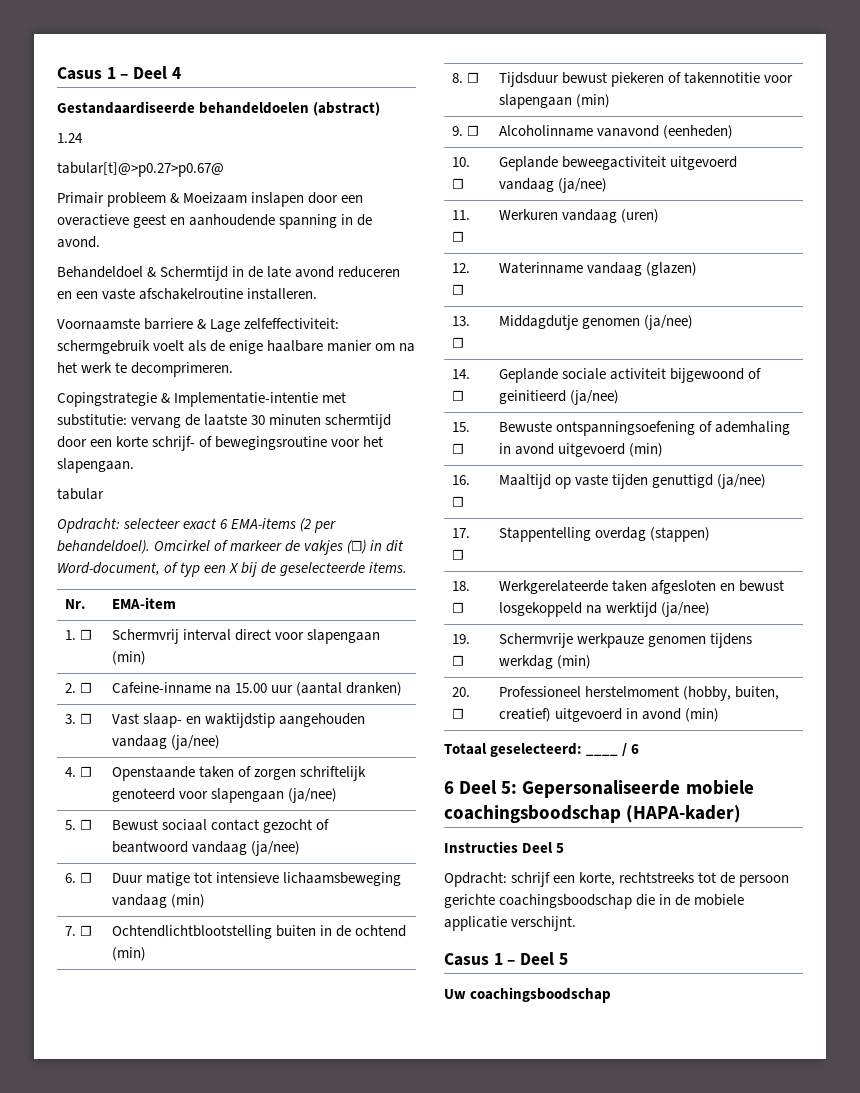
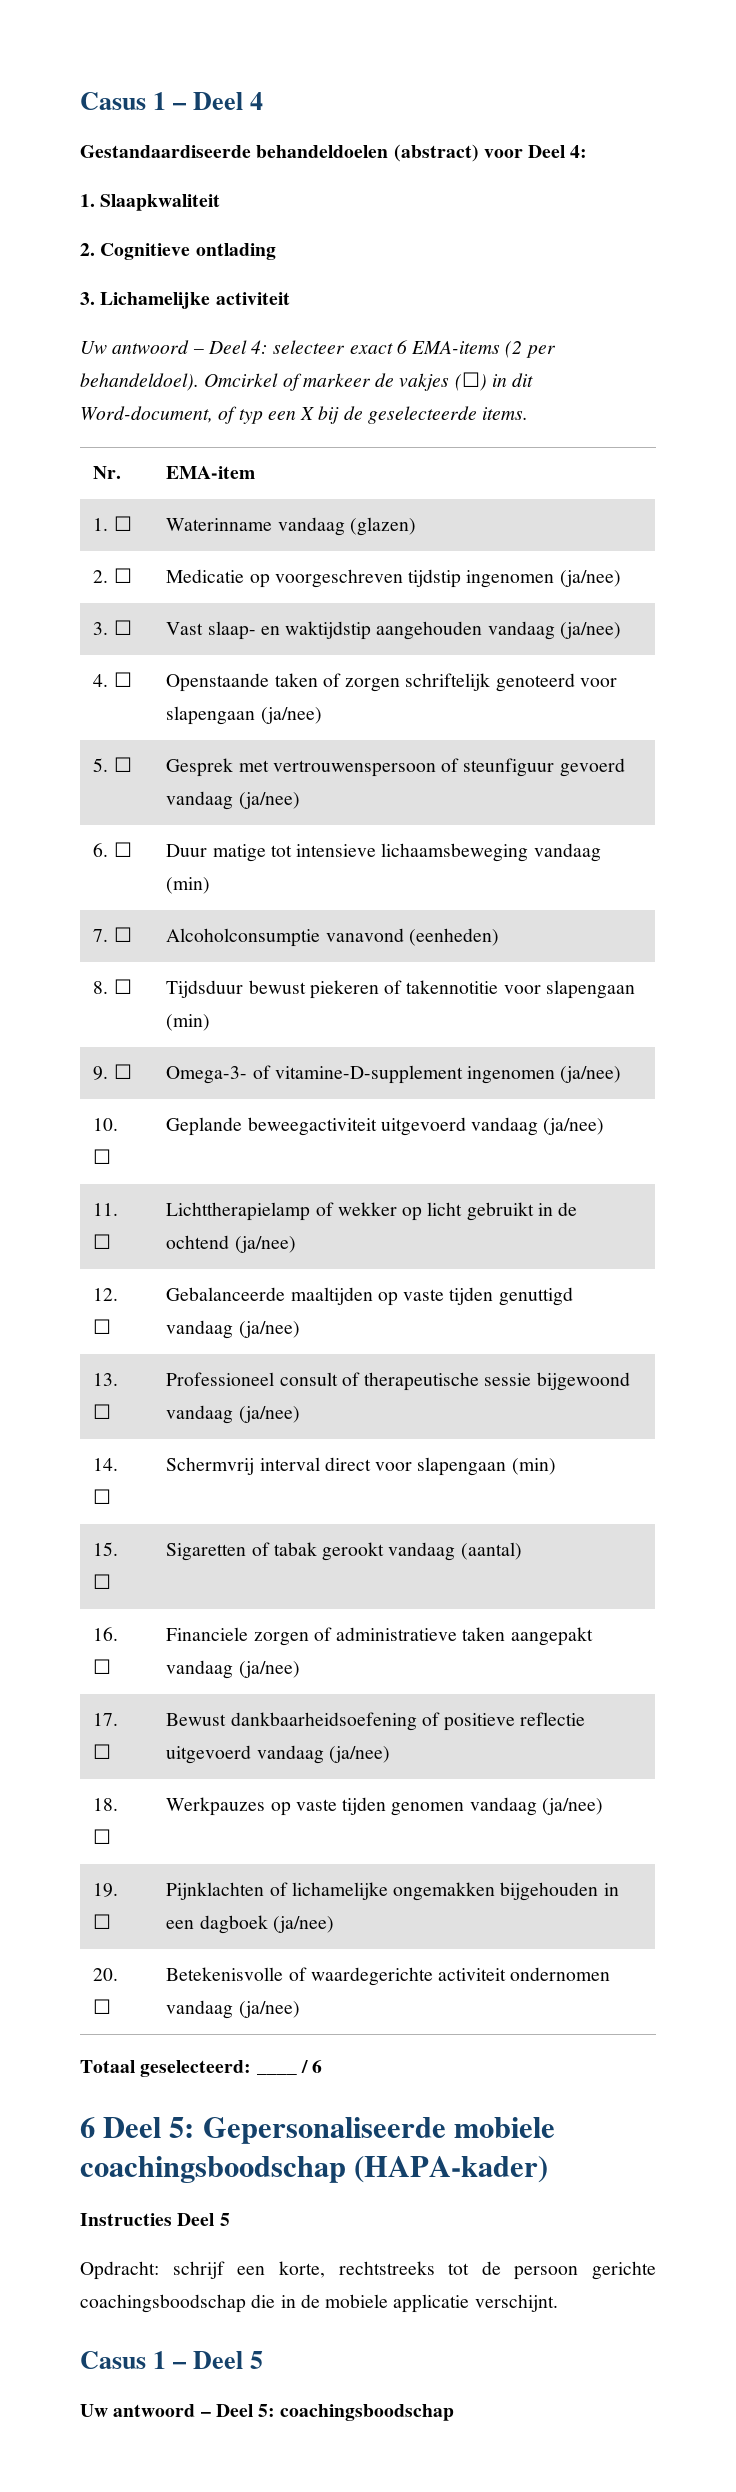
[57,133,83,143] [57,162,224,177] [57,192,364,207] [57,214,373,229] [57,236,100,248] [57,266,401,281] [57,288,318,300] [57,318,340,332] [57,340,416,354] [57,362,234,377] [57,392,347,407] [57,414,392,429] [57,436,384,451] [57,458,134,473] [57,488,104,500] [57,518,120,533] // 1.24 // tabular[t]@>p0.27>p0.67@ // Primair probleem & Moeizaam inslapen door een overactieve geest en aanhoudende spanning in de avond. // Behandeldoel & Schermtijd in de late avond reduceren en een vaste afschakelroutine installeren. // Voornaamste barriere & Lage zelfeffectiviteit: schermgebruik voelt als de enige haalbare manier om na het werk te decomprimeren. // Copingstrategie & Implementatie-intentie met substitutie: vervang de laatste 30 minuten schermtijd door een korte schrijf- of bewegingsroutine voor het slapengaan. // tabular // Opdracht: -> [483,145,588,158] [80,194,221,211] [80,243,276,260] [80,292,290,309] [80,340,269,354] voor Deel 4: // 1. Slaapkwaliteit // 2. Cognitieve ontlading // 3. Lichamelijke activiteit // Uw antwoord – Deel 4:
[111,629,381,644] [111,651,146,665] [64,682,92,693] [111,682,403,696] Schermvrij interval direct voor slapengaan (min) // 2. ☐ | Cafeine-inname na 15.00 uur (aantal dranken) -> [166,517,416,536] [93,568,132,583] [166,569,621,588] Waterinname vandaag (glazen) // 2. ☐ | Medicatie op voorgeschreven tijdstip ingenomen (ja/nee)
[111,819,330,833] [111,841,188,853] Bewust sociaal contact gezocht of beantwoord -> [166,758,625,777] Gesprek met vertrouwenspersoon of steunfiguur gevoerd
[111,925,407,939] [111,947,146,961] Ochtendlichtblootstelling buiten in de ochtend (min) -> [166,928,499,947] Alcoholconsumptie vanavond (eenheden)
[498,125,734,139] Alcoholinname vanavond (eenheden) -> [166,1065,622,1084] Omega-3- of vitamine-D-supplement ingenomen (ja/nee)
[498,209,660,223] [451,263,470,273] [451,284,464,295] [498,262,698,276] [451,316,470,326] [451,337,464,348] [498,315,694,330] [451,369,470,379] [451,390,464,401] [498,368,762,383] [498,390,619,405] [451,422,470,432] [451,443,464,454] [498,421,791,436] [498,443,664,457] [451,475,470,485] [451,496,464,507] [498,474,767,489] [451,528,470,538] [451,549,464,560] [498,527,711,542] [451,581,470,591] [451,602,464,613] [498,580,785,594] [498,602,711,617] [451,634,470,644] [451,655,464,666] [498,633,753,648] [498,655,591,669] [451,687,470,697] [451,708,464,719] [498,686,780,701] [498,708,720,722] Werkuren vandaag (uren) // 12. ☐ | Waterinname vandaag (glazen) // 13. ☐ | Middagdutje genomen (ja/nee) // 14. ☐ | Geplande sociale activiteit bijgewoond of geinitieerd (ja/nee) // 15. ☐ | Bewuste ontspanningsoefening of ademhaling in avond uitgevoerd (min) // 16. ☐ | Maaltijd op vaste tijden genuttigd (ja/nee) // 17. ☐ | Stappentelling overdag (stappen) // 18. ☐ | Werkgerelateerde taken afgesloten en bewust losgekoppeld na werktijd (ja/nee) // 19. ☐ | Schermvrije werkpauze genomen tijdens werkdag (min) // 20. ☐ | Professioneel herstelmoment (hobby, buiten, creatief) uitgevoerd in avond (min) -> [166,1202,578,1221] [166,1235,296,1253] [93,1288,119,1301] [93,1319,112,1334] [166,1287,573,1306] [166,1320,300,1339] [93,1373,119,1386] [93,1404,112,1419] [166,1372,630,1391] [166,1405,300,1424] [93,1458,119,1471] [93,1489,112,1504] [166,1457,556,1476] [93,1542,119,1556] [93,1574,112,1589] [166,1542,522,1561] [93,1627,119,1641] [93,1659,112,1674] [166,1627,593,1646] [166,1660,300,1679] [93,1713,119,1726] [93,1744,112,1759] [166,1712,586,1731] [166,1745,390,1764] [93,1798,119,1811] [93,1829,112,1844] [166,1797,604,1816] [93,1883,119,1897] [93,1914,112,1929] [166,1882,619,1901] [166,1915,334,1934] [93,1968,119,1981] [93,1999,112,2014] [166,1967,611,1986] [166,2000,300,2019] Lichttherapielamp of wekker op licht gebruikt in de ochtend (ja/nee) // 12. ☐ | Gebalanceerde maaltijden op vaste tijden genuttigd vandaag (ja/nee) // 13. ☐ | Professioneel consult of therapeutische sessie bijgewoond vandaag (ja/nee) // 14. ☐ | Schermvrij interval direct voor slapengaan (min) // 15. ☐ | Sigaretten of tabak gerookt vandaag (aantal) // 16. ☐ | Financiele zorgen of administratieve taken aangepakt vandaag (ja/nee) // 17. ☐ | Bewust dankbaarheidsoefening of positieve reflectie uitgevoerd vandaag (ja/nee) // 18. ☐ | Werkpauzes op vaste tijden genomen vandaag (ja/nee) // 19. ☐ | Pijnklachten of lichamelijke ongemakken bijgehouden in een dagboek (ja/nee) // 20. ☐ | Betekenisvolle of waardegerichte activiteit ondernomen vandaag (ja/nee)
(466, 994) none -> [113,2404,276,2417] antwoord – Deel 5:

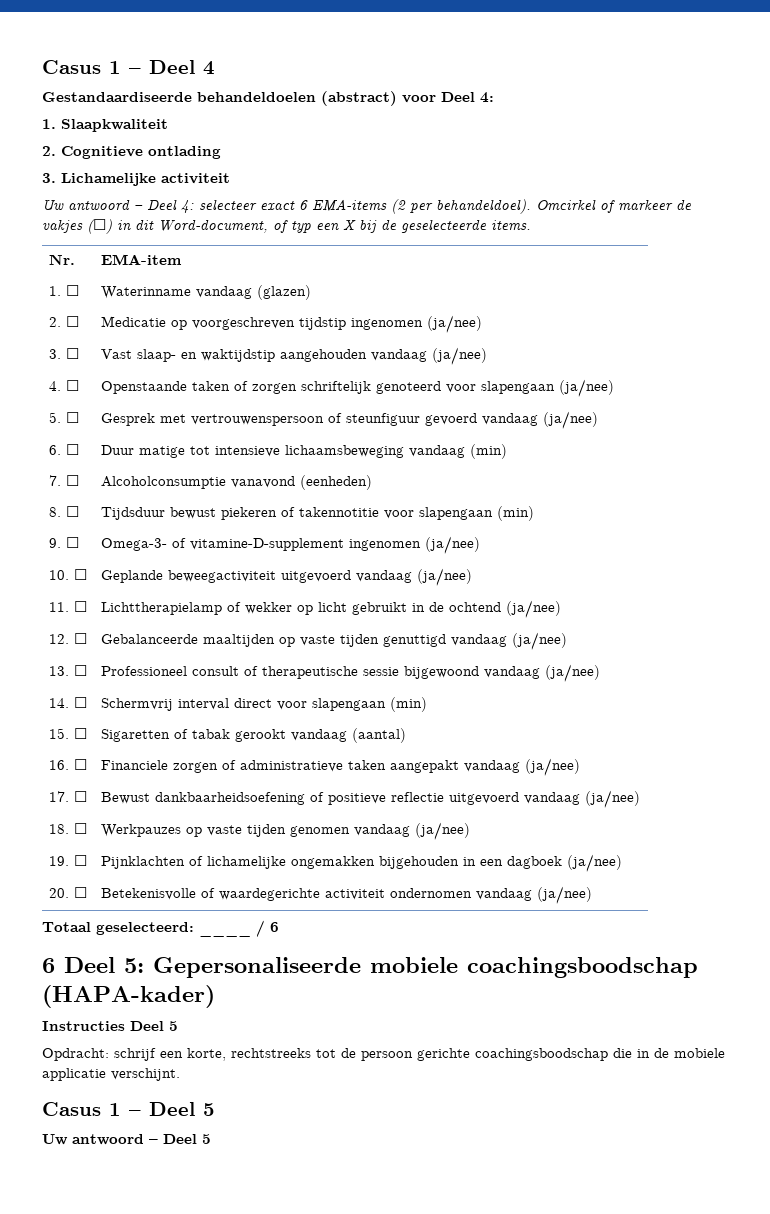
[258,2404,455,2421] 5: coachingsboodschap -> [202,1134,211,1144] 5

